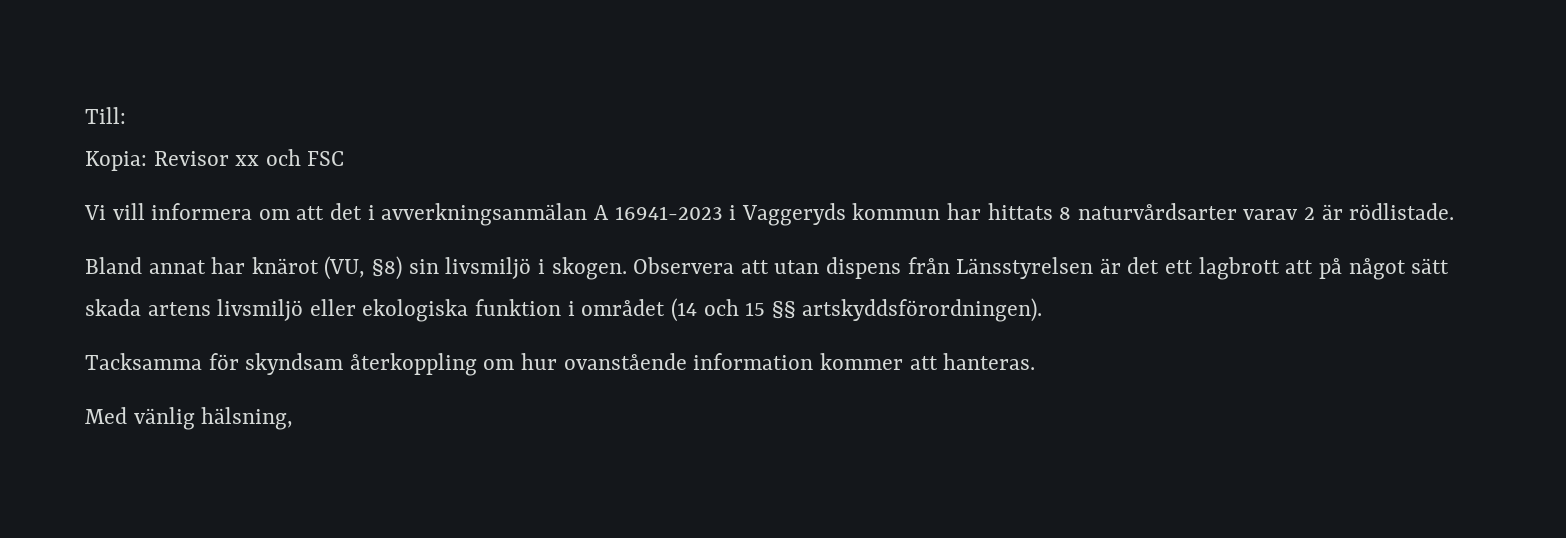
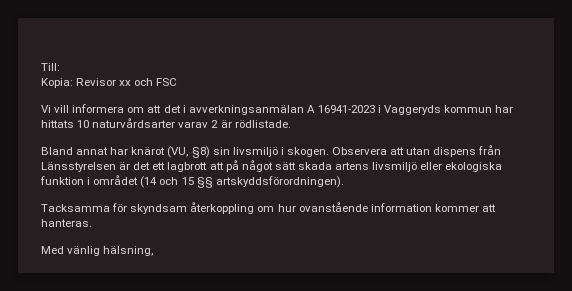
[1059,207,1072,220] 8 -> [77,120,90,128] 10

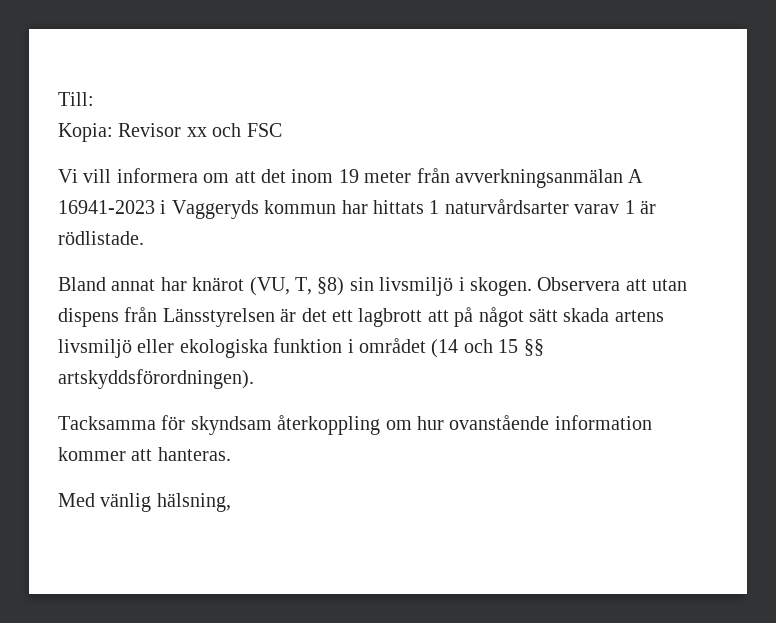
[182,105,186,113] i -> [291,168,450,183] inom 19 meter från
[77,120,90,128] 10 -> [429,200,440,214] 1
[211,120,219,128] 2 -> [624,200,635,214] 1
(189, 152) none -> [295,277,312,295] T,

